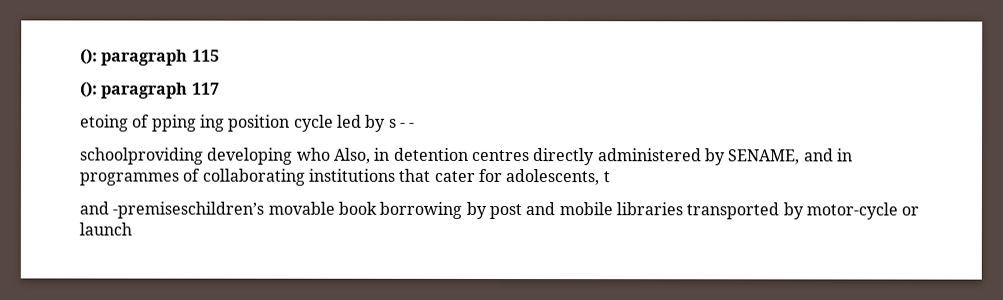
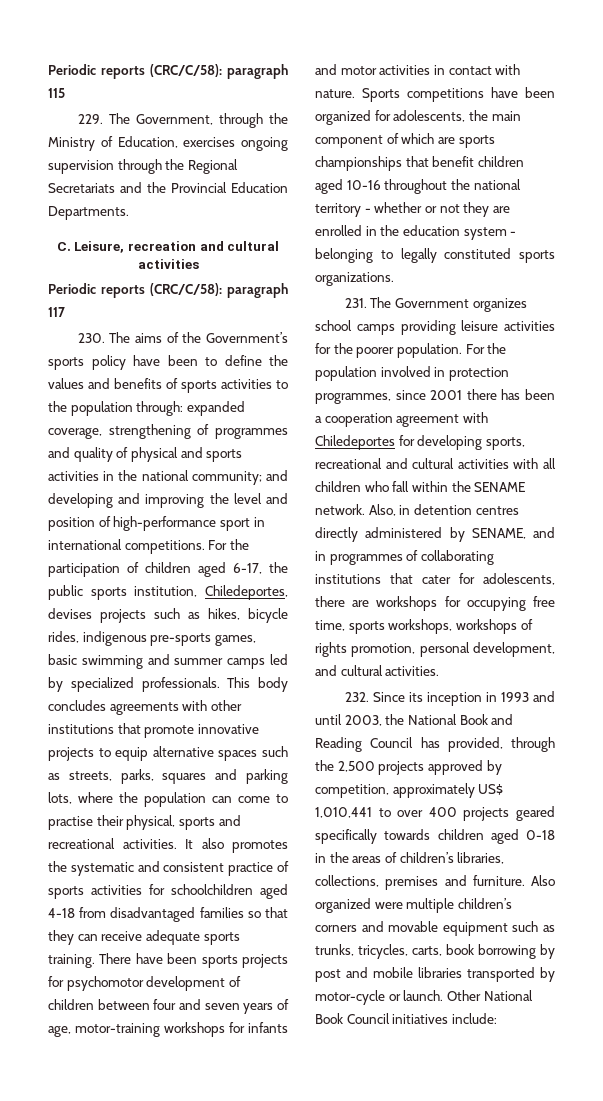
[80,48,98,65] (): -> [48,64,222,79] Periodic reports (CRC/C/58):
[80,81,220,99] [80,114,416,132] [79,147,331,165] (): paragraph 117 // etoing of pping ing position cycle led by s - - // schoolproviding developing who -> [77,113,288,128] [48,136,288,151] [48,159,238,174] [48,182,288,193] [48,206,129,220] [56,241,280,253] [137,259,199,269] [48,283,288,298] [48,307,65,317] [77,332,289,343] [48,355,288,370] [48,378,288,393] [48,401,245,416] [48,424,288,439] [48,447,243,462] [48,470,288,485] [48,493,288,508] [48,516,265,531] [48,539,249,554] [48,562,288,577] [48,585,288,600] [48,608,288,623] [48,631,256,646] [48,654,288,669] [48,677,288,692] [48,700,242,715] [48,723,259,738] [48,746,288,761] [48,769,288,784] [48,792,288,807] [48,815,241,830] [48,838,288,853] [48,861,289,876] [48,884,288,899] [48,907,288,922] [48,930,240,945] [48,953,288,968] [48,976,241,991] [48,999,289,1014] [48,1022,288,1037] [315,64,521,75] [315,87,555,102] [315,110,521,125] [315,133,495,148] [315,156,524,171] [315,179,521,194] [315,202,510,217] [315,225,517,240] [315,248,555,263] [315,272,394,286] [344,297,527,312] [315,320,555,335] [315,343,507,358] [315,366,509,381] [315,389,555,404] [315,412,488,427] [315,435,525,450] [315,458,556,469] [315,481,526,492] [315,504,365,515] 229. The Government, through the Ministry of Education, exercises ongoing supervision through the Regional Secretariats and the Provincial Education Departments. // C. Leisure, recreation and cultural activities // Periodic reports (CRC/C/58): paragraph 117 // 230. The aims of the Government’s sports policy have been to define the values and benefits of sports activities to the population through: expanded coverage, strengthening of programmes and quality of physical and sports activities in the national community; and developing and improving the level and position of high-performance sport in international competitions. For the participation of children aged 6-17, the public sports institution, Chiledeportes, devises projects such as hikes, bicycle rides, indigenous pre-sports games, basic swimming and summer camps led by specialized professionals. This body concludes agreements with other institutions that promote innovative projects to equip alternative spaces such as streets, parks, squares and parking lots, where the population can come to practise their physical, sports and recreational activities. It also promotes the systematic and consistent practice of sports activities for schoolchildren aged 4-18 from disadvantaged families so that they can receive adequate sports training. There have been sports projects for psychomotor development of children between four and seven years of age, motor-training workshops for infants and motor activities in contact with nature. Sports competitions have been organized for adolescents, the main component of which are sports championships that benefit children aged 10-16 throughout the national territory - whether or not they are enrolled in the education system - belonging to legally constituted sports organizations. // 231. The Government organizes school camps providing leisure activities for the poorer population. For the population involved in protection programmes, since 2001 there has been a cooperation agreement with Chiledeportes for developing sports, recreational and cultural activities with all children who fall within the SENAME network.
[602,171,610,183] [79,201,335,219] t // and -premiseschildren’s movable -> [315,596,555,611] [315,619,533,634] [315,642,555,657] [315,665,440,676] [344,691,555,706] [315,714,514,726] [315,737,555,752] [315,760,502,775] [315,783,504,798] [315,806,555,821] [315,829,555,844] [315,852,505,864] [315,875,555,890] [315,898,512,913] [315,921,555,936] [315,944,442,959] there are workshops for occupying free time, sports workshops, workshops of rights promotion, personal development, and cultural activities. // 232. Since its inception in 1993 and until 2003, the National Book and Reading Council has provided, through the 2,500 projects approved by competition, approximately US$ 1,010,441 to over 400 projects geared specifically towards children aged 0-18 in the areas of children’s libraries, collections, premises and furniture. Also organized were multiple children’s corners and movable equipment such as trunks, tricycles, carts,
[79,222,132,236] launch -> [403,990,533,1001] [315,1013,497,1024] launch. Other National Book Council initiatives include:

